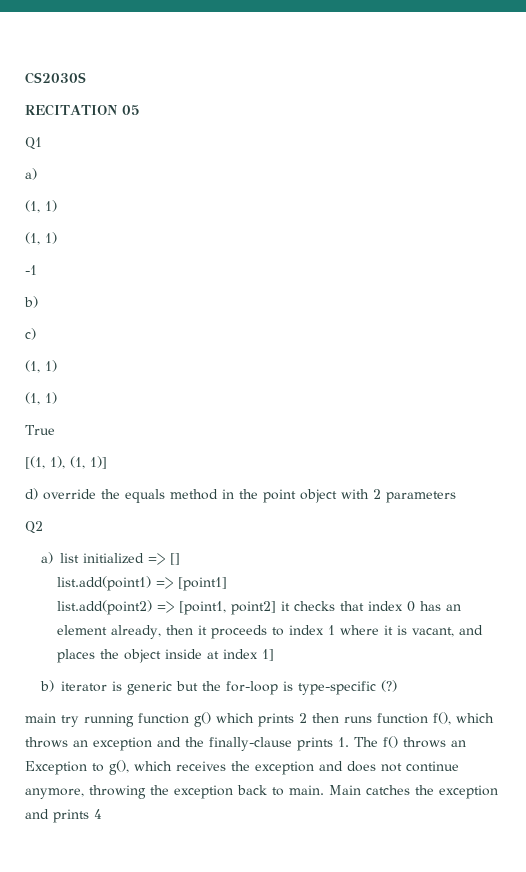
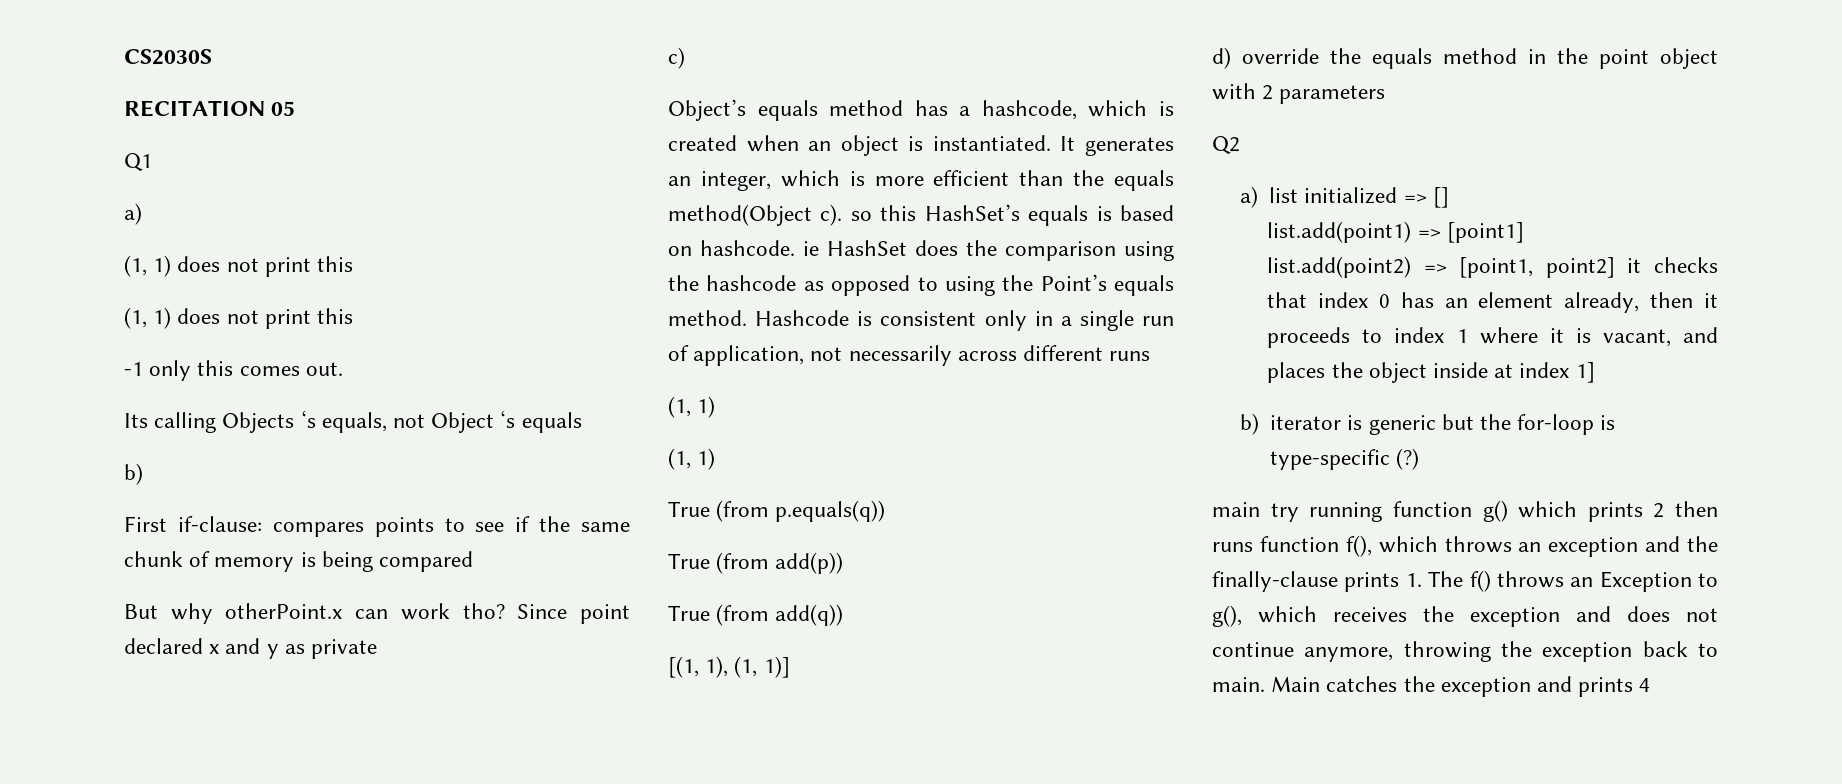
[25,232,57,245] [25,265,37,275] [24,296,38,308] [25,328,36,340] // (1, 1) // -1 // b) // c) -> [177,256,354,277] [124,307,354,329] [124,360,343,381] [124,410,582,433] [124,463,143,485] [124,516,630,537] [124,551,474,572] [124,603,630,624] [124,638,378,659] [668,47,685,69] [668,99,1174,121] [668,135,1174,156] [668,170,1174,191] [668,204,1174,226] [668,240,1174,261] [668,274,1174,296] [668,310,1174,331] [668,345,1151,366] does not print this // (1, 1) does not print this // -1 only this comes out. // Its calling Objects ‘s equals, not Object ‘s equals // b) // First if-clause: compares points to see if the same chunk of memory is being compared // But why otherPoint.x can work tho? Since point declared x and y as private // c) // Object’s equals method has a hashcode, which is created when an object is instantiated. It generates an integer, which is more efficient than the equals method(Object c). so this HashSet’s equals is based on hashcode. ie HashSet does the comparison using the hashcode as opposed to using the Point’s equals method. Hashcode is consistent only in a single run of application, not necessarily across different runs
(55, 430) none -> [716,500,886,522] [668,552,844,574] [668,604,844,626] (from p.equals(q)) // True (from add(p)) // True (from add(q))

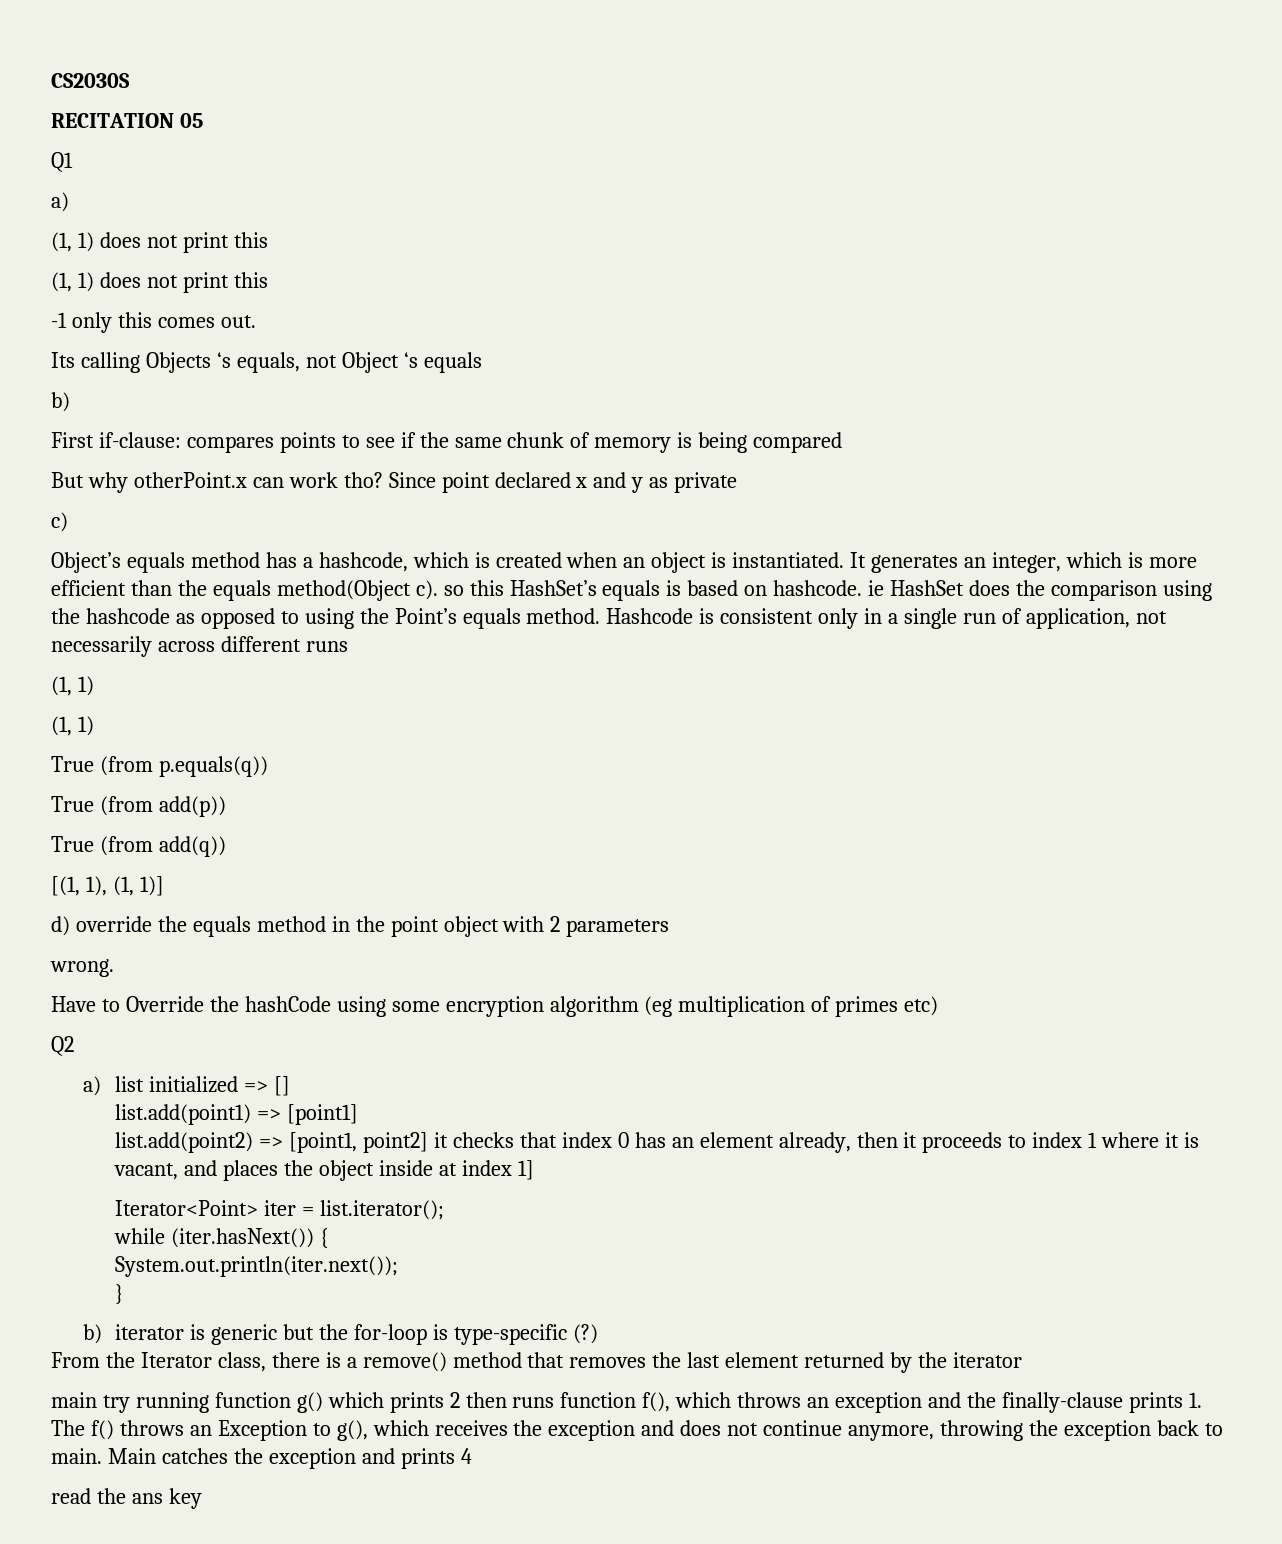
(1386, 94) none -> [50,959,114,977] [51,996,939,1017] // wrong. // Have to Override the hashCode using some encryption algorithm (eg multiplication of primes etc)
(1595, 372) none -> [115,1200,445,1220] [114,1228,330,1249] [115,1256,399,1277] [115,1284,125,1305] // Iterator<Point> iter = list.iterator(); // while (iter.hasNext()) { // System.out.println(iter.next()); // }
(1420, 459) none -> [51,1352,1022,1373] // From the Iterator class, there is a remove() method that removes the last element returned by the iterator
(1651, 685) none -> [51,1488,202,1509] // read the ans key

